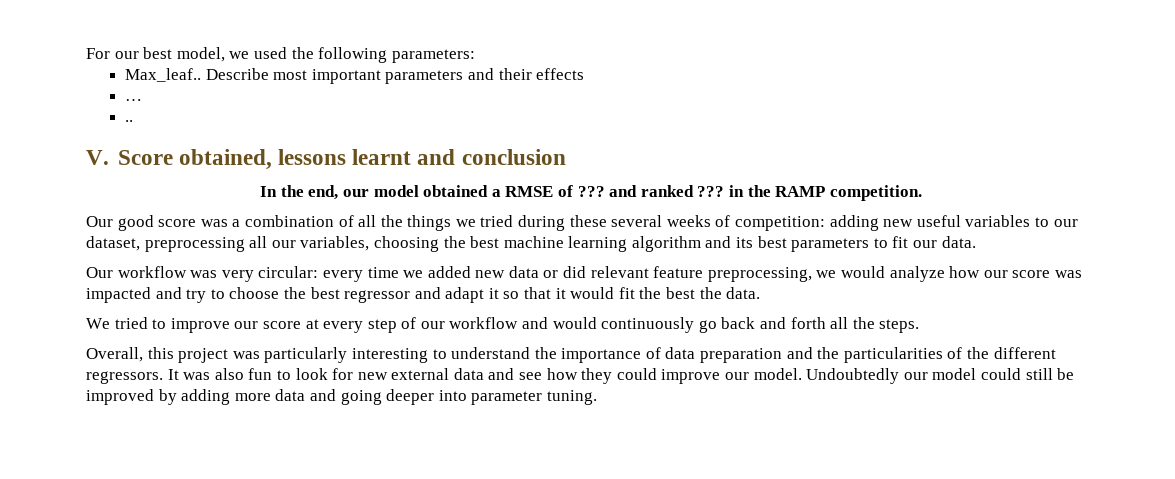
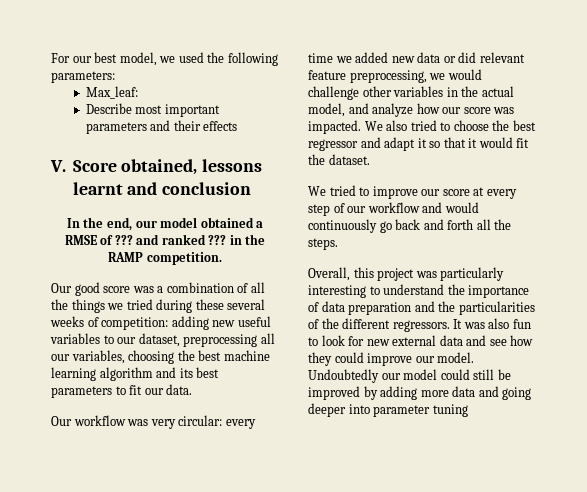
[124,68,201,82] Max_leaf.. -> [85,86,138,99] Max_leaf: //
[124,99,142,101] [124,120,133,122] // … // .. -> (238, 126) none
(886, 272) none -> [308,86,514,100] [308,103,369,117] challenge other variables in the actual model, and
[86,287,207,303] impacted and try -> [308,120,437,134] impacted. We also tried
[666,287,761,299] best the data. -> [328,154,370,165] dataset.
[546,390,597,405] tuning. -> [432,404,468,417] tuning

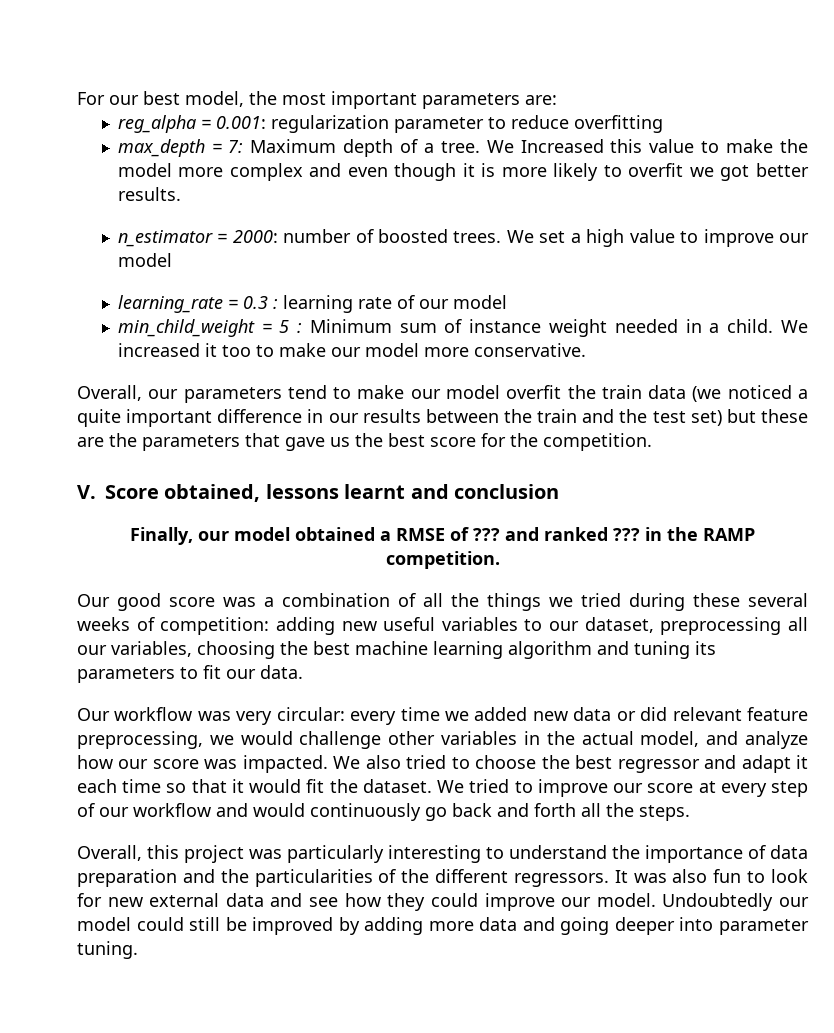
[159,52,278,66] [51,71,115,83] [85,86,138,99] [85,103,220,117] [85,120,238,134] we used the following parameters: // Max_leaf: // Describe most important parameters and their effects -> [249,91,557,109] [117,115,663,133] [117,139,808,157] [117,163,809,181] [117,187,181,201] [117,229,810,247] [117,253,172,267] [117,295,507,313] [117,319,809,337] [117,343,586,357] [77,385,809,403] [77,409,808,427] [77,433,652,451] the most important parameters are: // reg_alpha = 0.001: regularization parameter to reduce overfitting // max_depth = 7: Maximum depth of a tree. We Increased this value to make the model more complex and even though it is more likely to overfit we got better results. // n_estimator = 2000: number of boosted trees. We set a high value to improve our model // learning_rate = 0.3 : learning rate of our model // min_child_weight = 5 : Minimum sum of instance weight needed in a child. We increased it too to make our model more conservative. // Overall, our parameters tend to make our model overfit the train data (we noticed a quite important difference in our results between the train and the test set) but these are the parameters that gave us the best score for the competition.
[66,217,132,231] In the end, -> [130,527,193,545] Finally,
[179,367,220,378] its best -> [634,641,716,659] tuning its
(427, 143) none -> [77,779,162,793] each time
(370, 159) // -> (432, 786) none
[432,404,468,417] tuning -> [77,941,138,959] tuning.

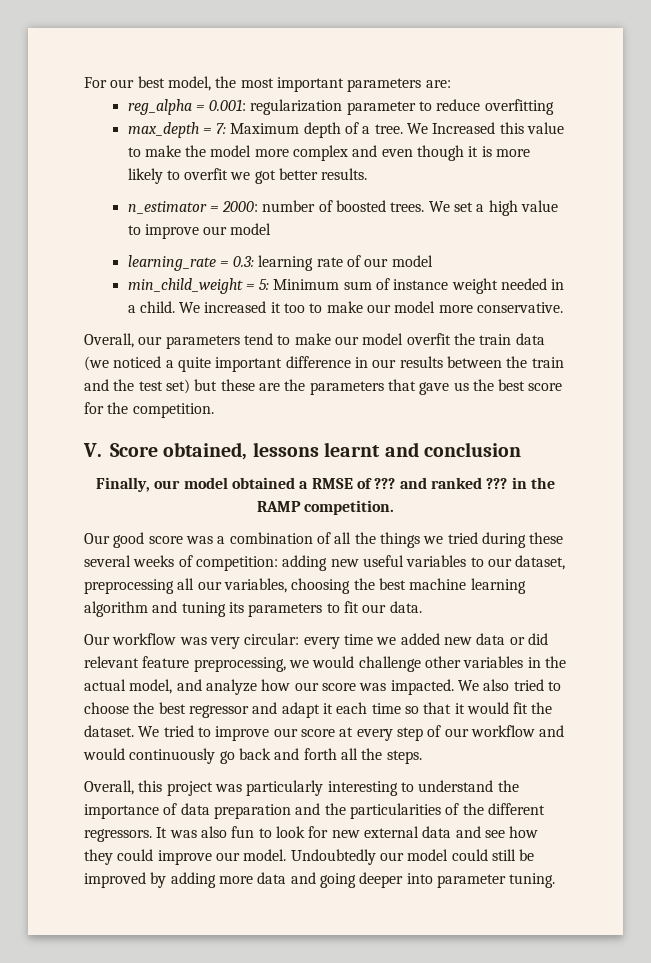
[242,296,278,309] 0.3 : -> [233,256,255,267] 0.3:
[279,320,303,333] 5 : -> [259,279,270,290] 5:

